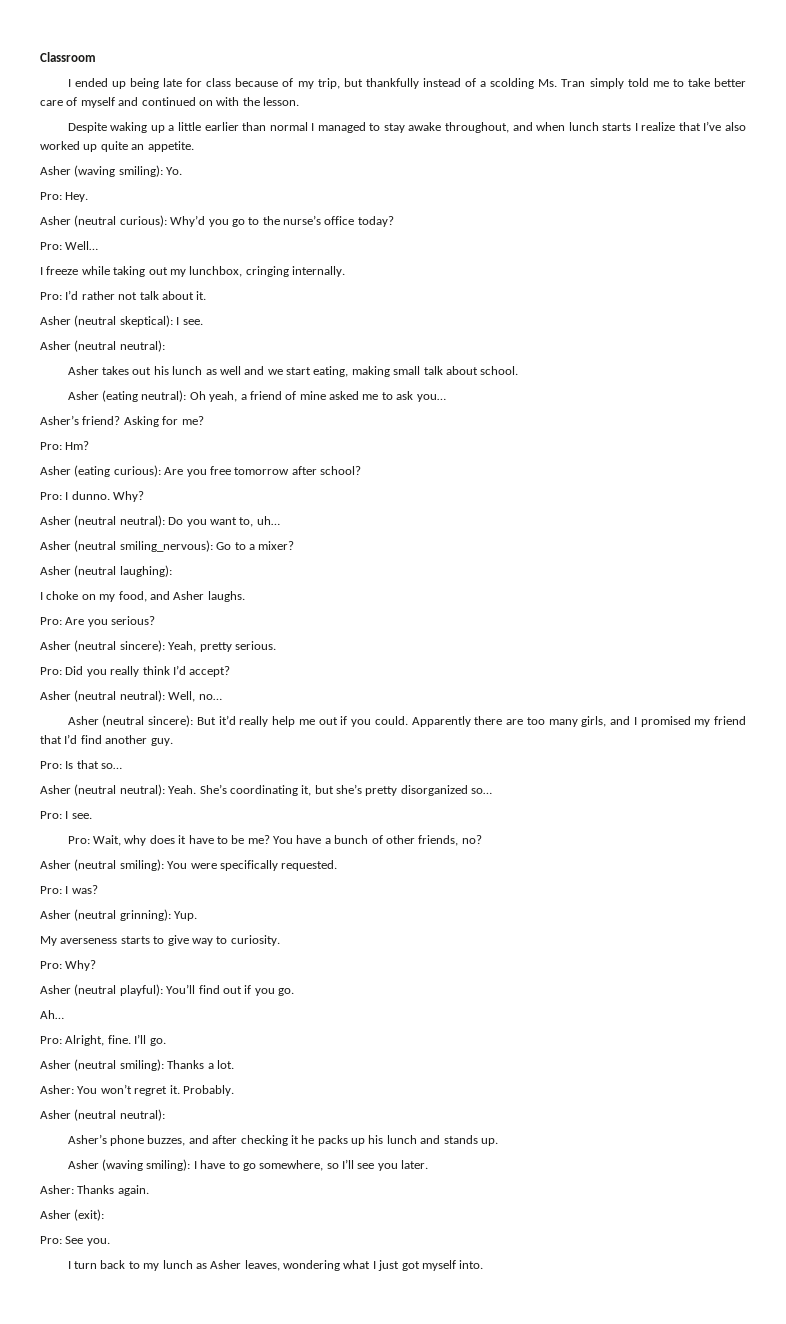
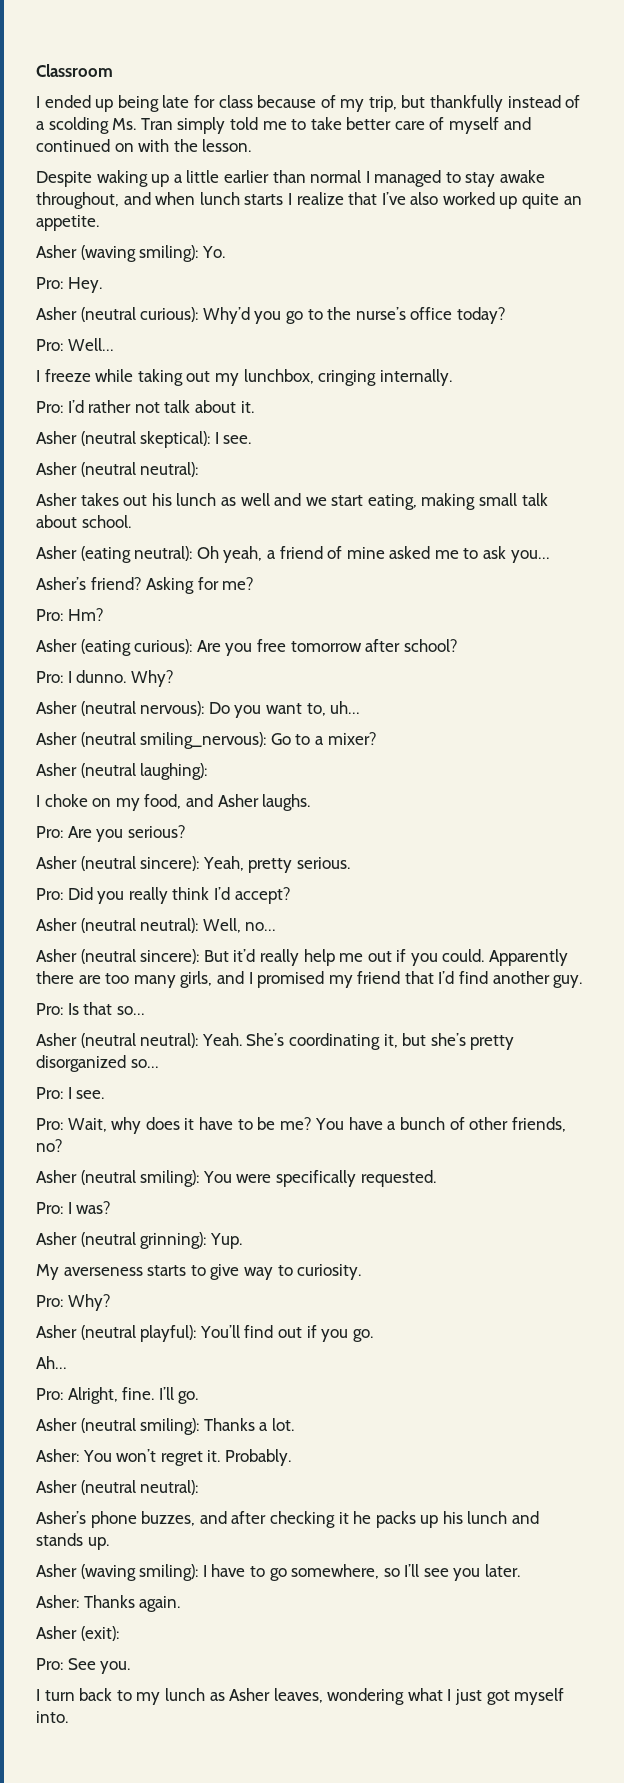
[119,515,165,527] neutral): -> [140,701,205,716] nervous):

